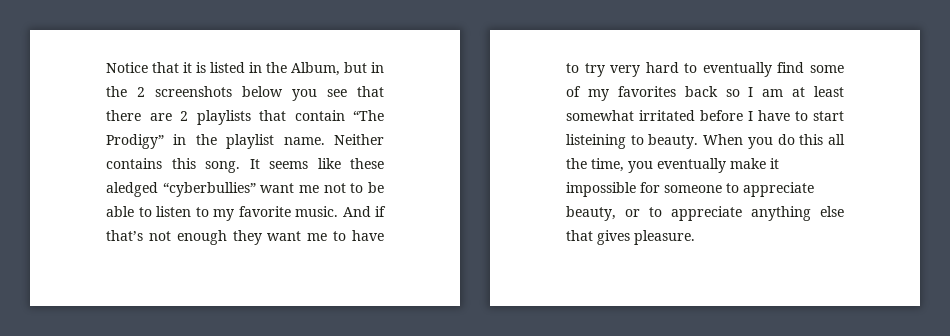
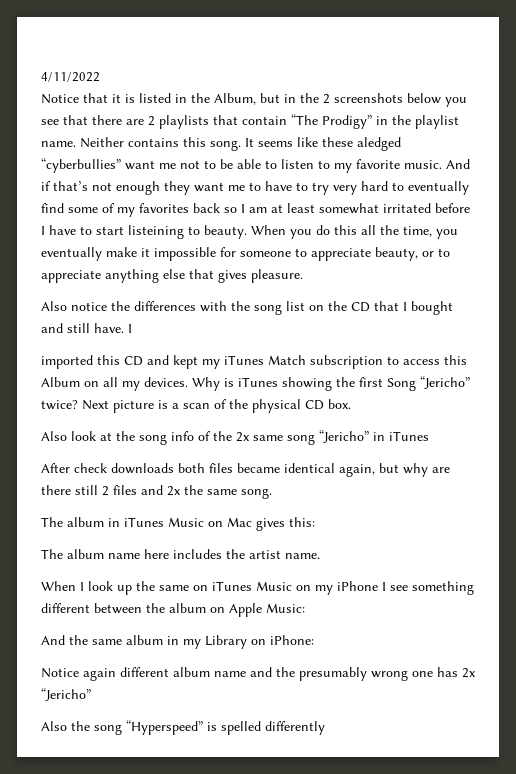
(106, 67) none -> [41,72,100,82] 4/11/2022 //
(695, 237) none -> [41,301,453,315] [41,323,132,333] [41,355,467,369] [41,376,470,391] [41,399,351,413] [41,430,429,445] [41,463,450,477] [41,485,272,499] [41,517,315,531] [41,549,320,559] [41,581,474,595] [41,603,305,617] [41,635,314,649] [41,667,476,681] [41,688,91,701] [41,720,325,735] // Also notice the differences with the song list on the CD that I bought and still have. I // imported this CD and kept my iTunes Match subscription to access this Album on all my devices. Why is iTunes showing the first Song “Jericho” twice? Next picture is a scan of the physical CD box. // Also look at the song info of the 2x same song “Jericho” in iTunes // After check downloads both files became identical again, but why are there still 2 files and 2x the same song. // The album in iTunes Music on Mac gives this: // The album name here includes the artist name. // When I look up the same on iTunes Music on my iPhone I see something different between the album on Apple Music: // And the same album in my Library on iPhone: // Notice again different album name and the presumably wrong one has 2x “Jericho” // Also the song “Hyperspeed” is spelled differently

